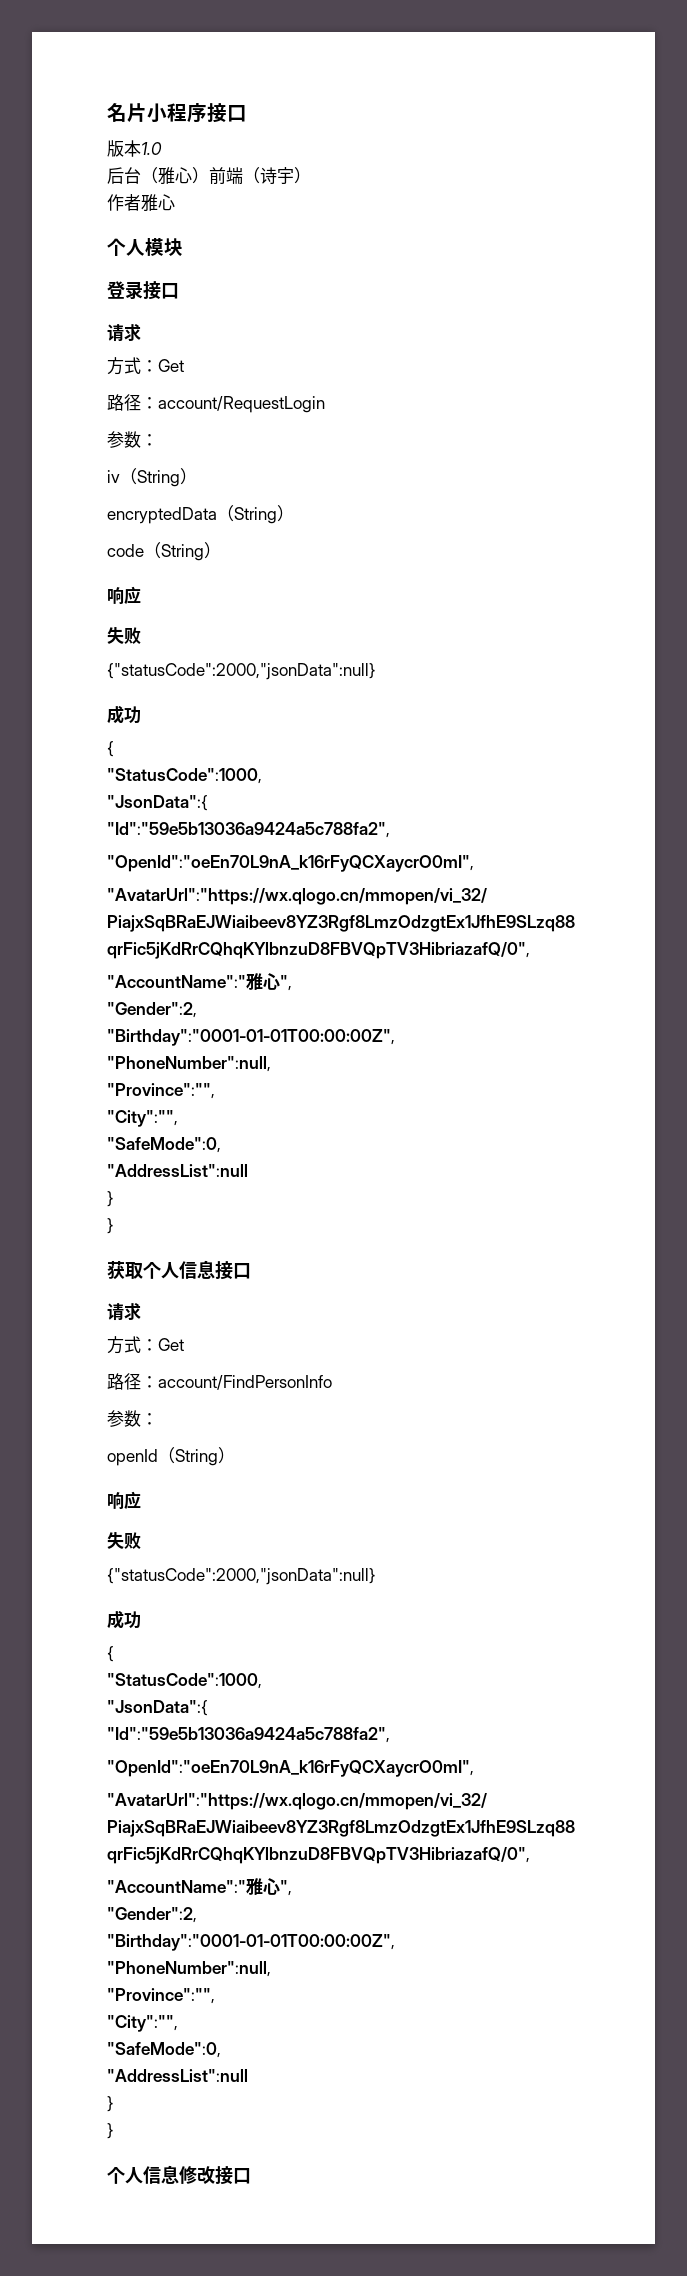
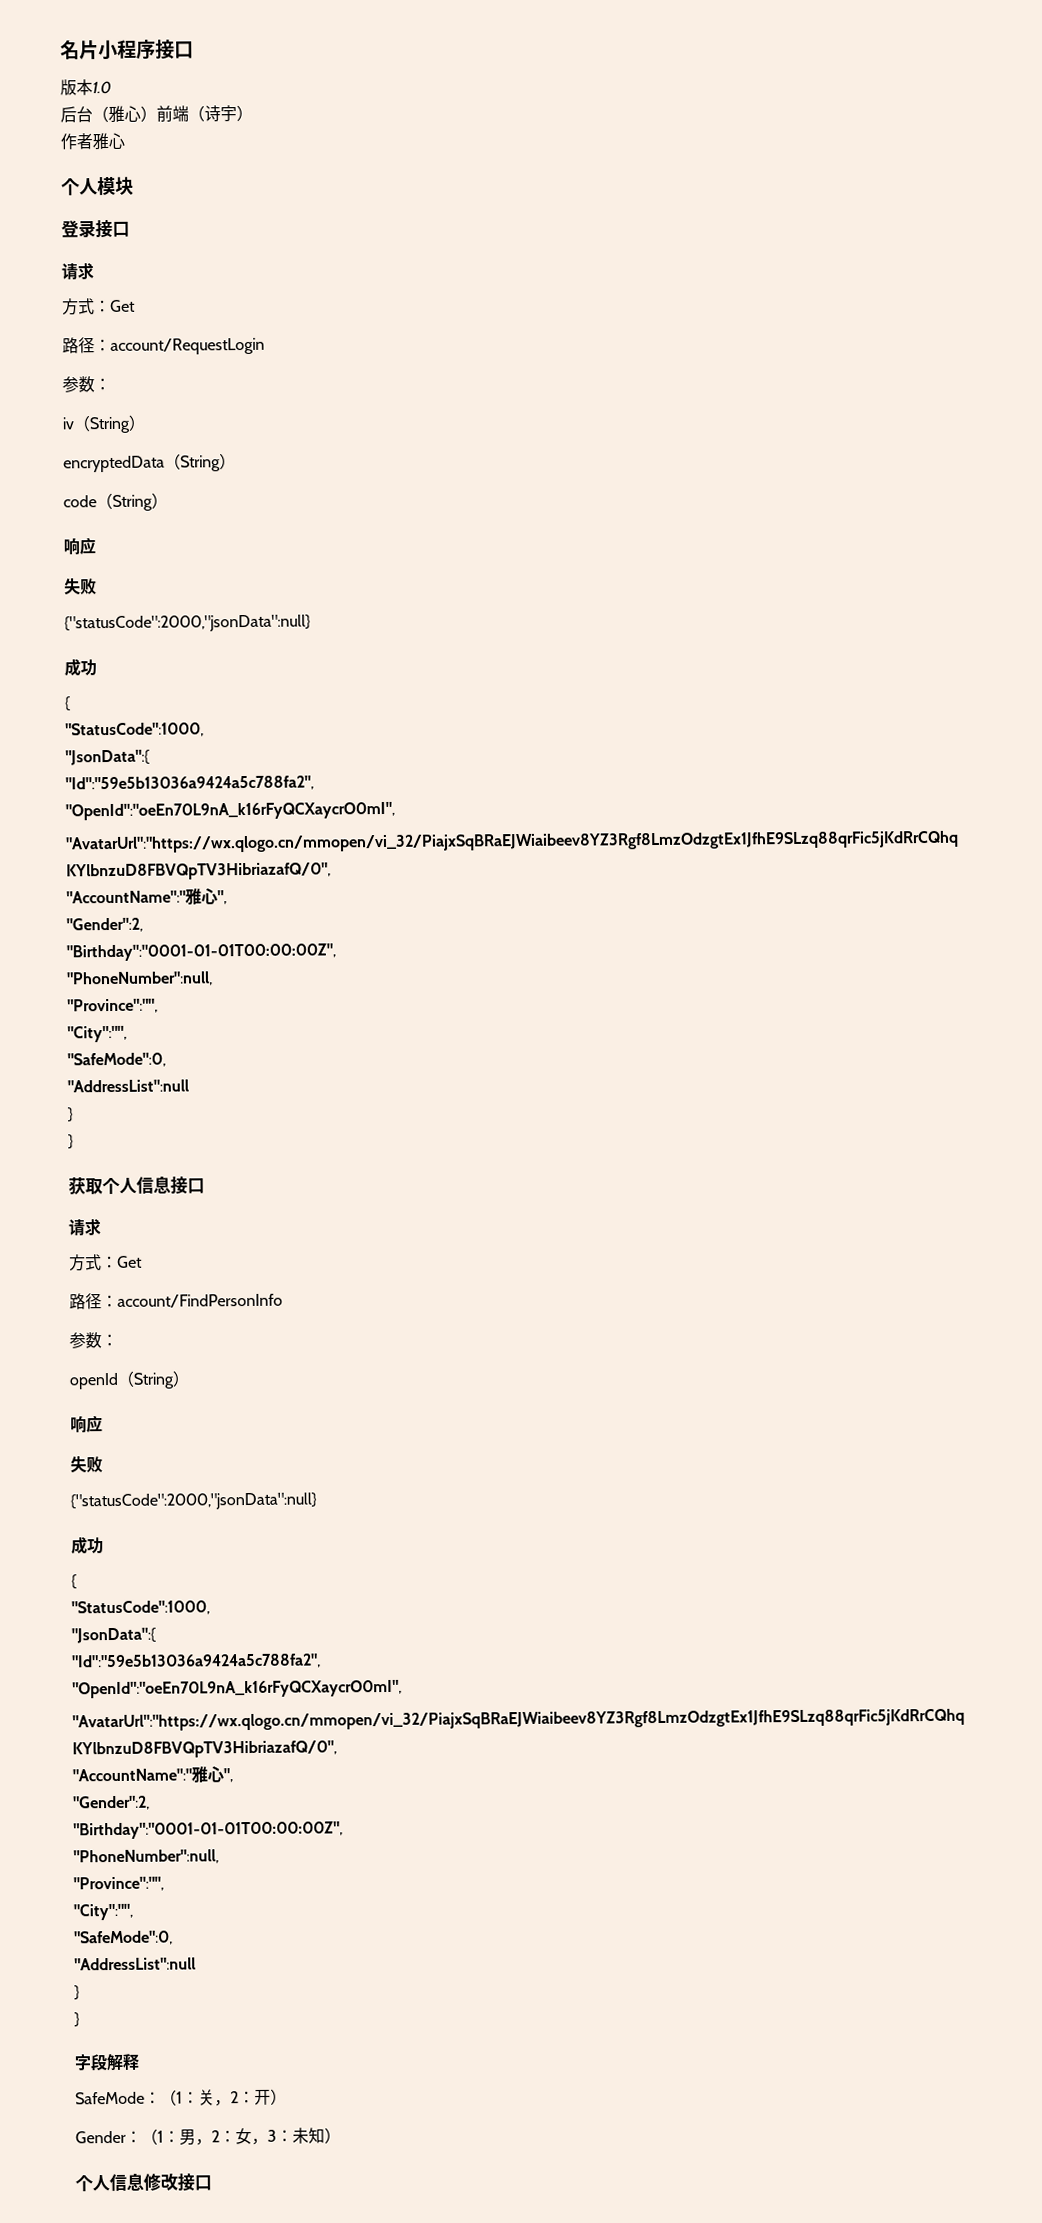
(114, 2131) none -> [74,2053,140,2072] [75,2088,287,2107] [75,2127,341,2146] // 字段解释 // SafeMode：（1：关，2：开） // Gender：（1：男，2：女，3：未知）

